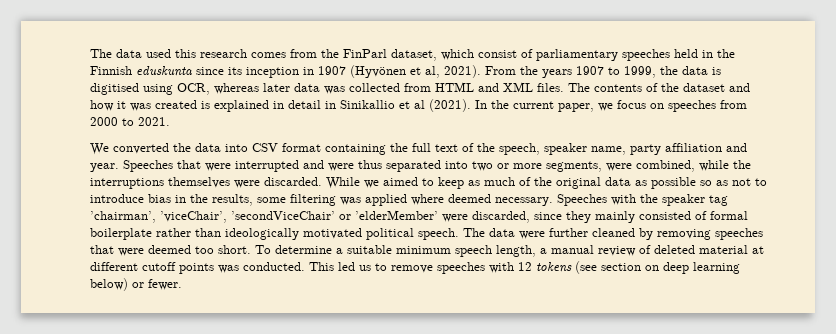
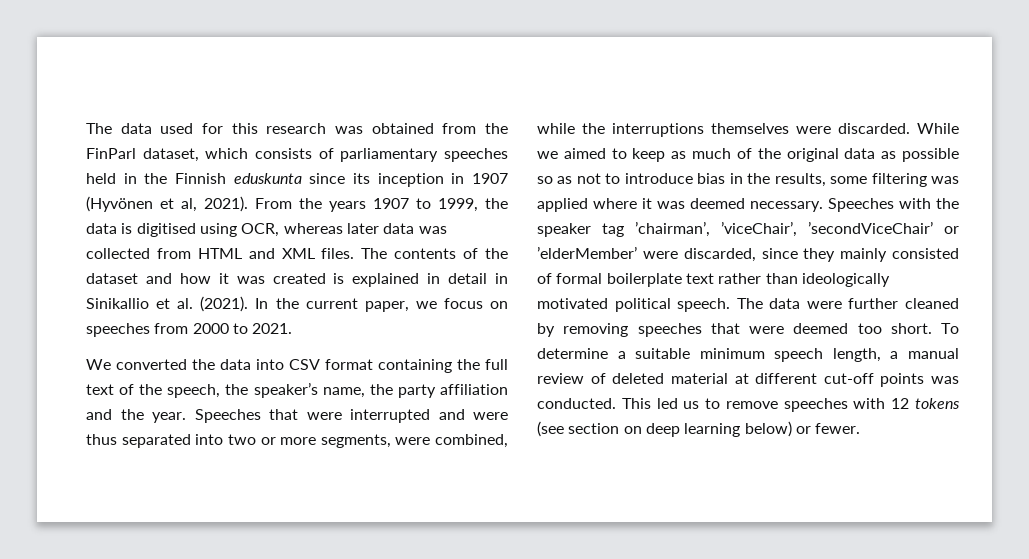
(171, 53) none -> [202,123,223,134] for
[251,52,286,58] comes -> [335,123,434,134] was obtained
[478,50,517,58] consist -> [255,148,312,159] consists
[414,100,425,109] al -> [177,298,194,309] al.
[544,143,626,155] speaker name, -> [225,382,393,398] the speaker’s name, the
(747, 147) none -> [120,409,144,420] the
(444, 199) none -> [642,198,685,209] it was
(152, 234) none -> [685,273,714,284] text
[142,262,176,271] cutoff -> [823,373,874,384] cut-off

